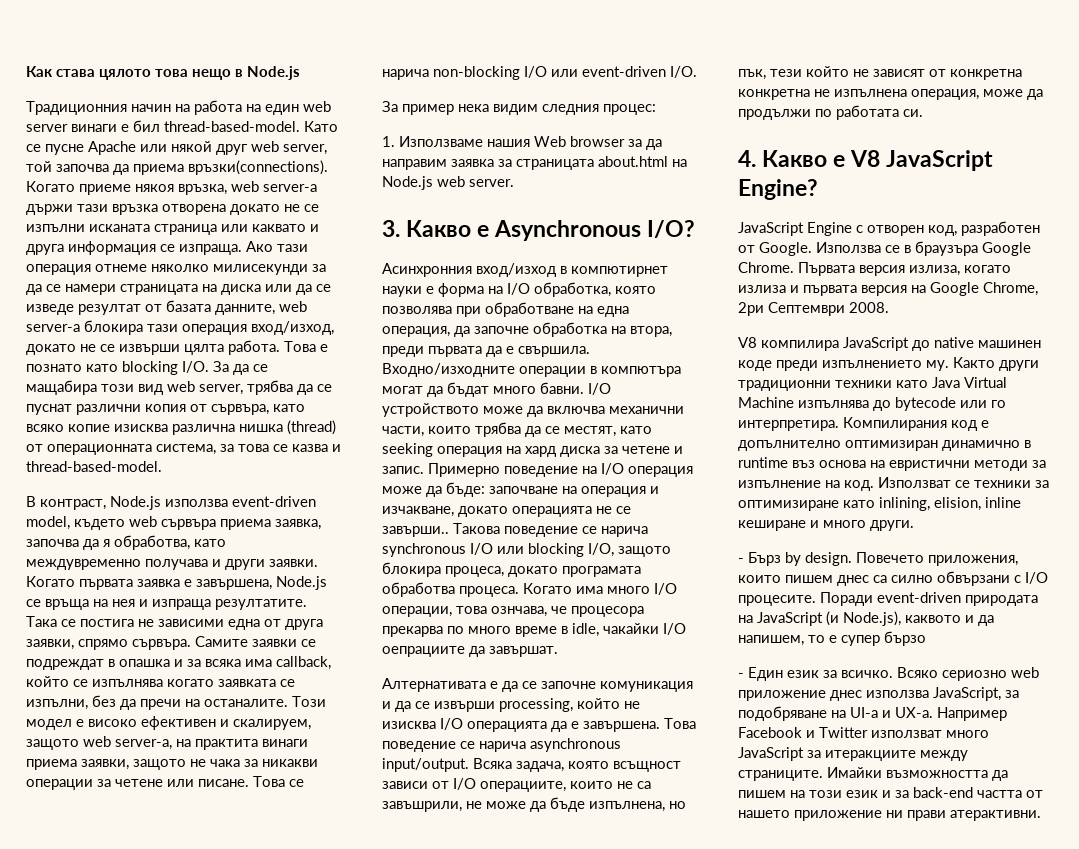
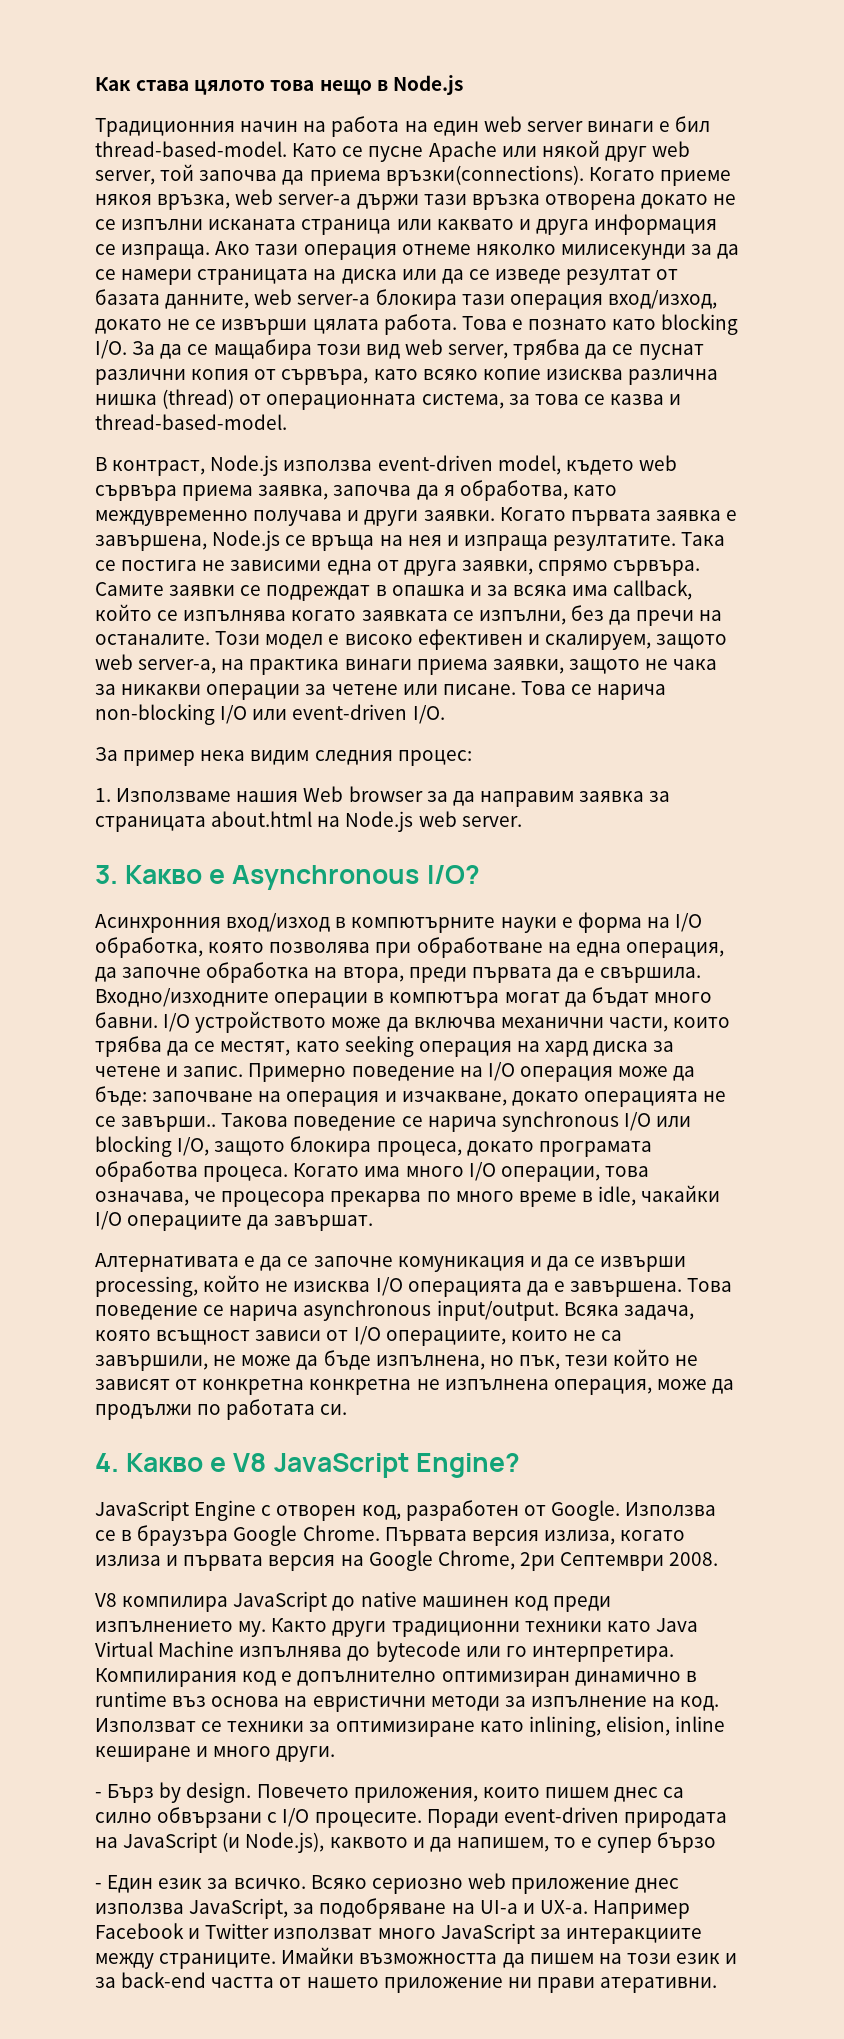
[184,344,224,355] цялта -> [312,319,379,334] цялата
[195,739,258,750] практита -> [249,659,340,675] практика
[571,266,668,277] компютирнет -> [351,917,496,933] компютърните
[491,606,547,617] ознчава, -> [95,1191,189,1206] означава,
[382,646,465,657] оепрациите -> [127,1215,243,1231] операциите
[382,801,462,812] завъшрили, -> [95,1355,208,1371] завършили,
[738,360,772,371] коде -> [513,1596,548,1611] код
[825,750,916,761] итеракциите -> [565,1928,702,1944] интеракциите
[950,810,1041,821] атерактивни. -> [600,1977,718,1993] атеративни.

